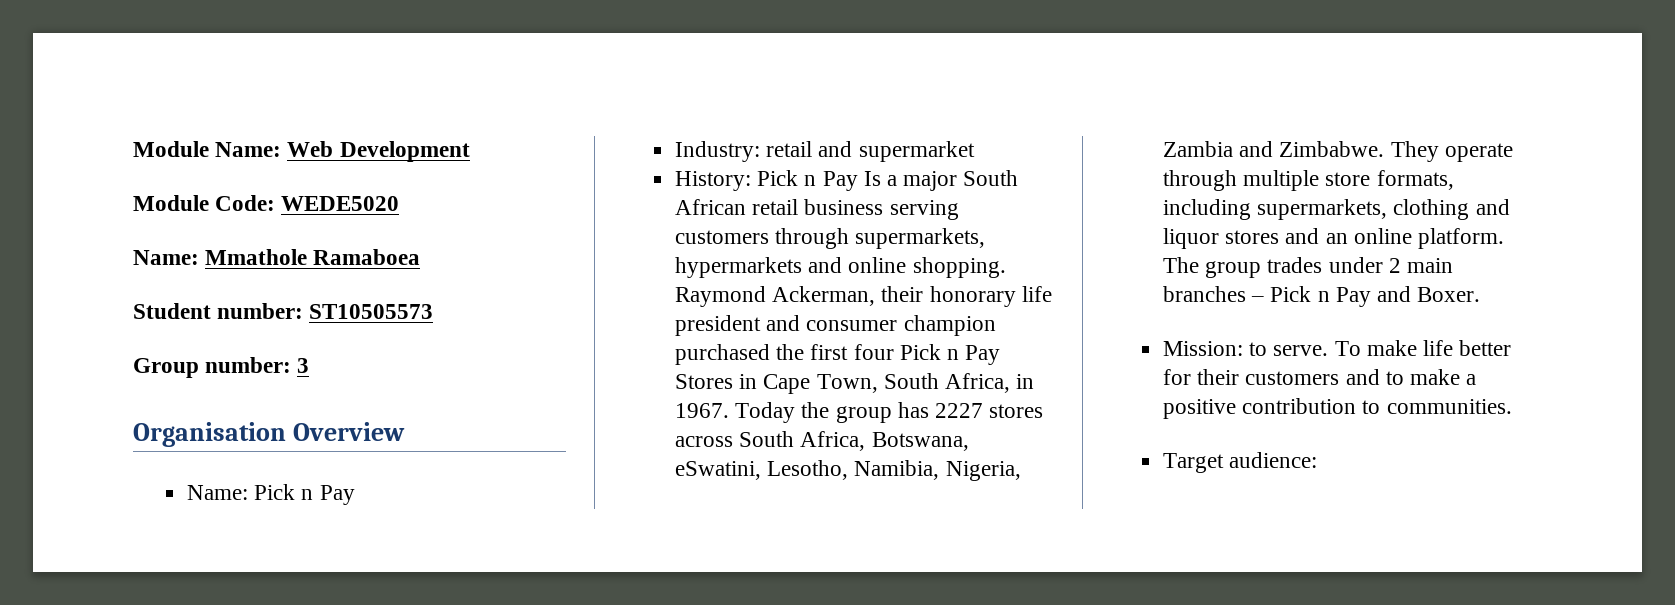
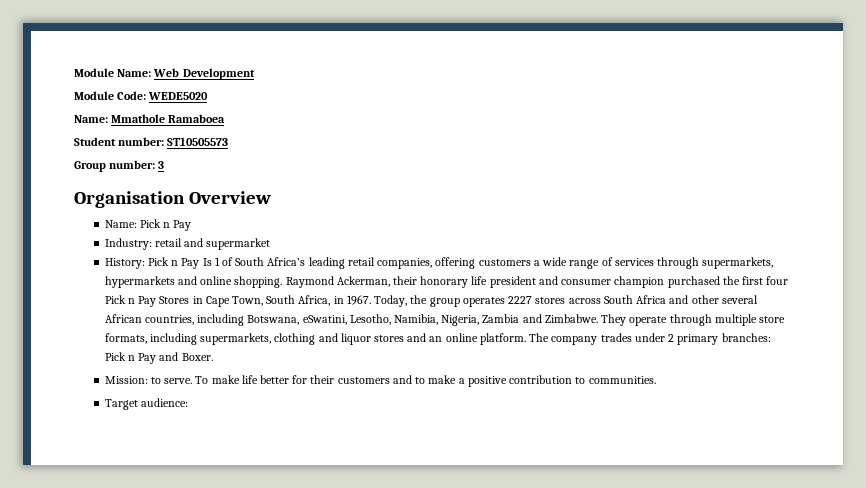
[886,170,1019,191] [674,199,959,220] [674,230,769,244] a major South African retail business serving customers -> [214,257,654,269] 1 of South Africa’s leading retail companies, offering customers a wide range of services
[735,402,796,423] Today -> [374,295,408,307] Today,
[897,402,929,418] has -> [462,297,505,307] operates
[800,431,866,451] Africa, -> [636,295,758,304] [104,314,245,326] Africa and other several African countries, including
[1205,261,1262,278] group -> [551,336,598,345] company
[1406,258,1453,273] [1162,286,1265,302] main branches – -> [677,333,771,345] primary branches:

